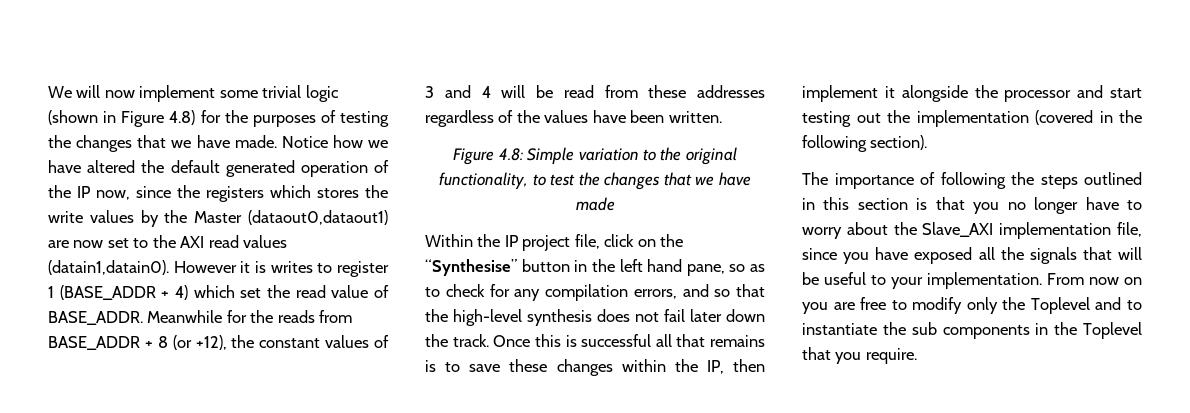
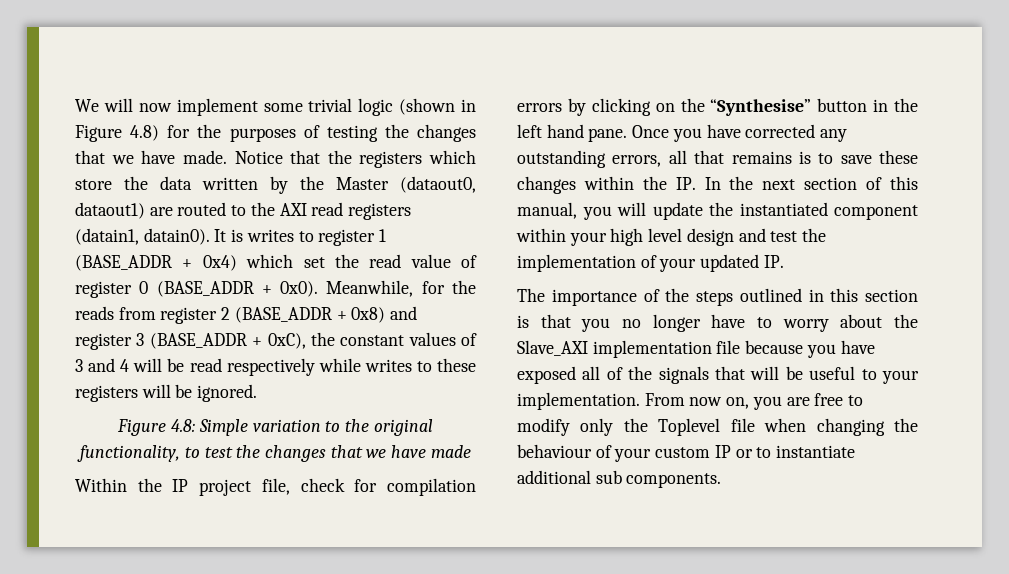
[332,135,388,148] [48,160,389,177] [48,185,388,202] [48,210,389,227] [48,235,288,248] [48,260,251,275] how we have altered the default generated operation of the IP now, since the registers which stores the write values by the Master (dataout0,dataout1) are now set to the AXI read values (datain1,datain0). However it -> [290,150,476,168] [75,176,476,194] [75,202,412,220] [75,228,227,245] that the registers which store the data written by the Master (dataout0, dataout1) are routed to the AXI read registers (datain1, datain0). It
[175,285,188,300] 4) -> [202,255,237,271] 0x4)
[48,310,353,325] [48,335,227,350] BASE_ADDR. Meanwhile for the reads from BASE_ADDR + 8 (or +12), -> [75,280,476,298] [75,306,418,324] [75,333,306,350] register 0 (BASE_ADDR + 0x0). Meanwhile, for the reads from register 2 (BASE_ADDR + 0x8) and register 3 (BASE_ADDR + 0xC),
[604,85,765,98] [425,110,722,127] from these addresses regardless of the values have been written. -> [226,358,477,376] [75,384,258,402] respectively while writes to these registers will be ignored.
[604,234,635,247] click -> [300,478,477,496] [517,98,651,116] check for compilation errors by clicking
[686,264,765,276] [425,284,765,301] [425,309,765,326] [425,334,652,347] pane, so as to check for any compilation errors, and so that the high-level synthesis does not fail later down the track. Once this is successful -> [588,124,848,142] [517,150,662,168] pane. Once you have corrected any outstanding errors,
[706,359,765,374] [802,85,1142,102] [802,110,1142,127] [802,135,928,152] IP, then implement it alongside the processor and start testing out the implementation (covered in the following section). -> [675,176,918,190] [517,202,918,220] [516,228,827,246] [517,254,784,272] IP. In the next section of this manual, you will update the instantiated component within your high level design and test the implementation of your updated IP.
[940,172,1006,189] following -> (660, 295) none
[1117,222,1142,237] [802,248,837,260] file, since -> [716,340,804,354] file because
(995, 253) none -> [606,367,623,380] of
[1124,277,1142,285] on -> [726,397,750,409] on,
[1095,297,1142,310] [802,322,1143,339] [802,347,917,364] and to instantiate the sub components in the Toplevel that you require. -> [730,418,918,436] [517,444,856,462] [517,470,722,488] file when changing the behaviour of your custom IP or to instantiate additional sub components.

